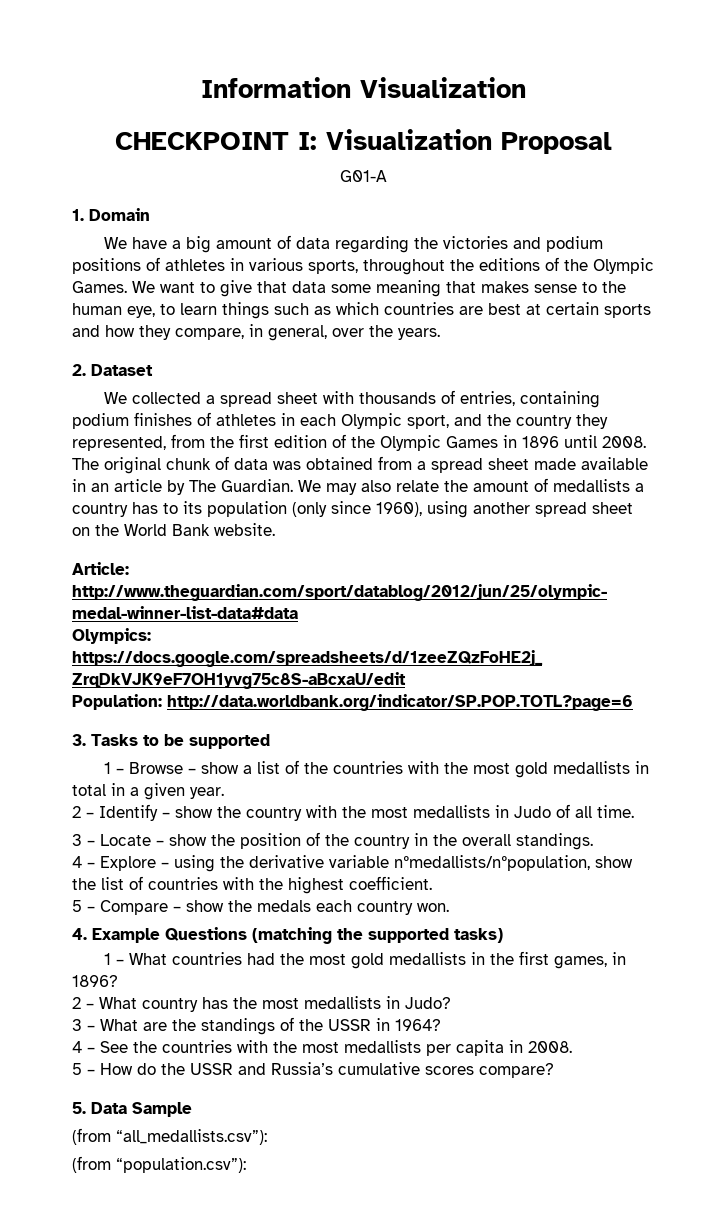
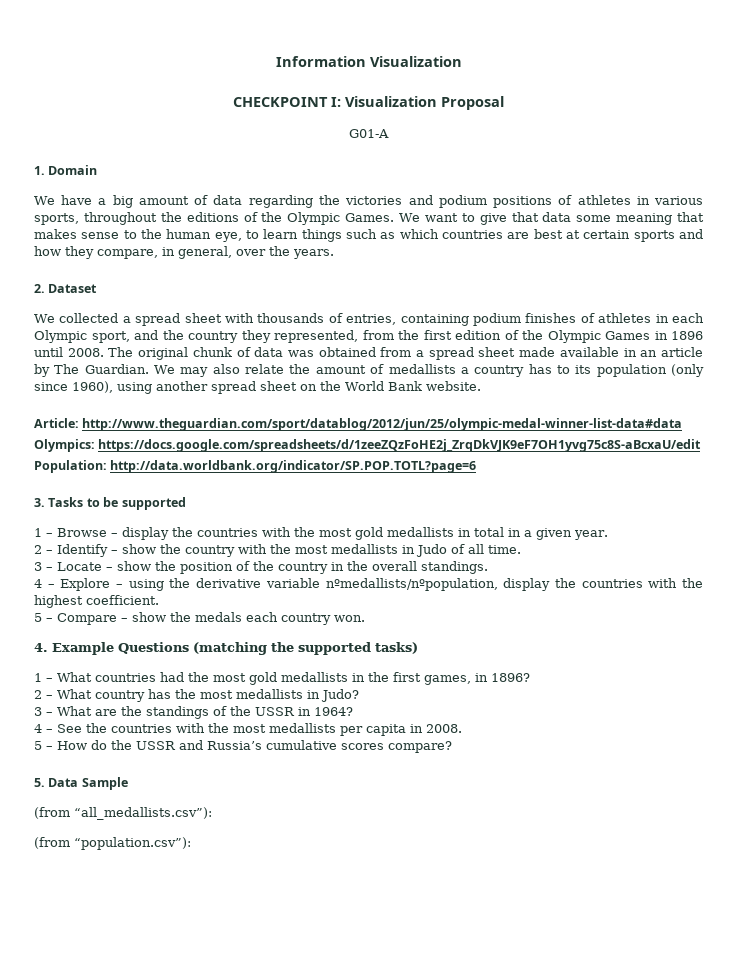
[201,760,300,774] show a list of -> [122,527,169,540] display
[595,856,633,868] [72,876,143,890] show the list of -> [503,578,576,591] display the

